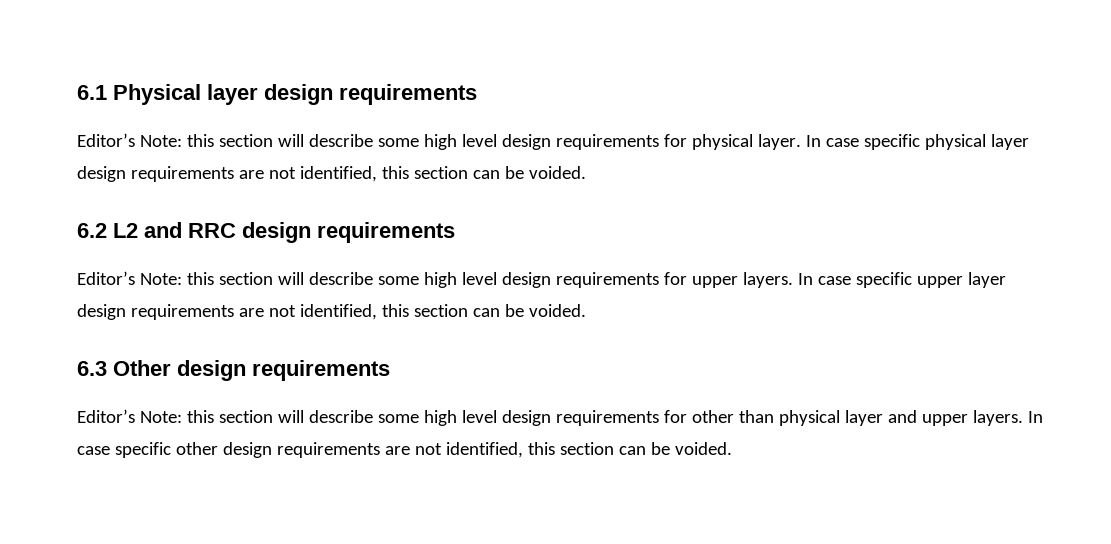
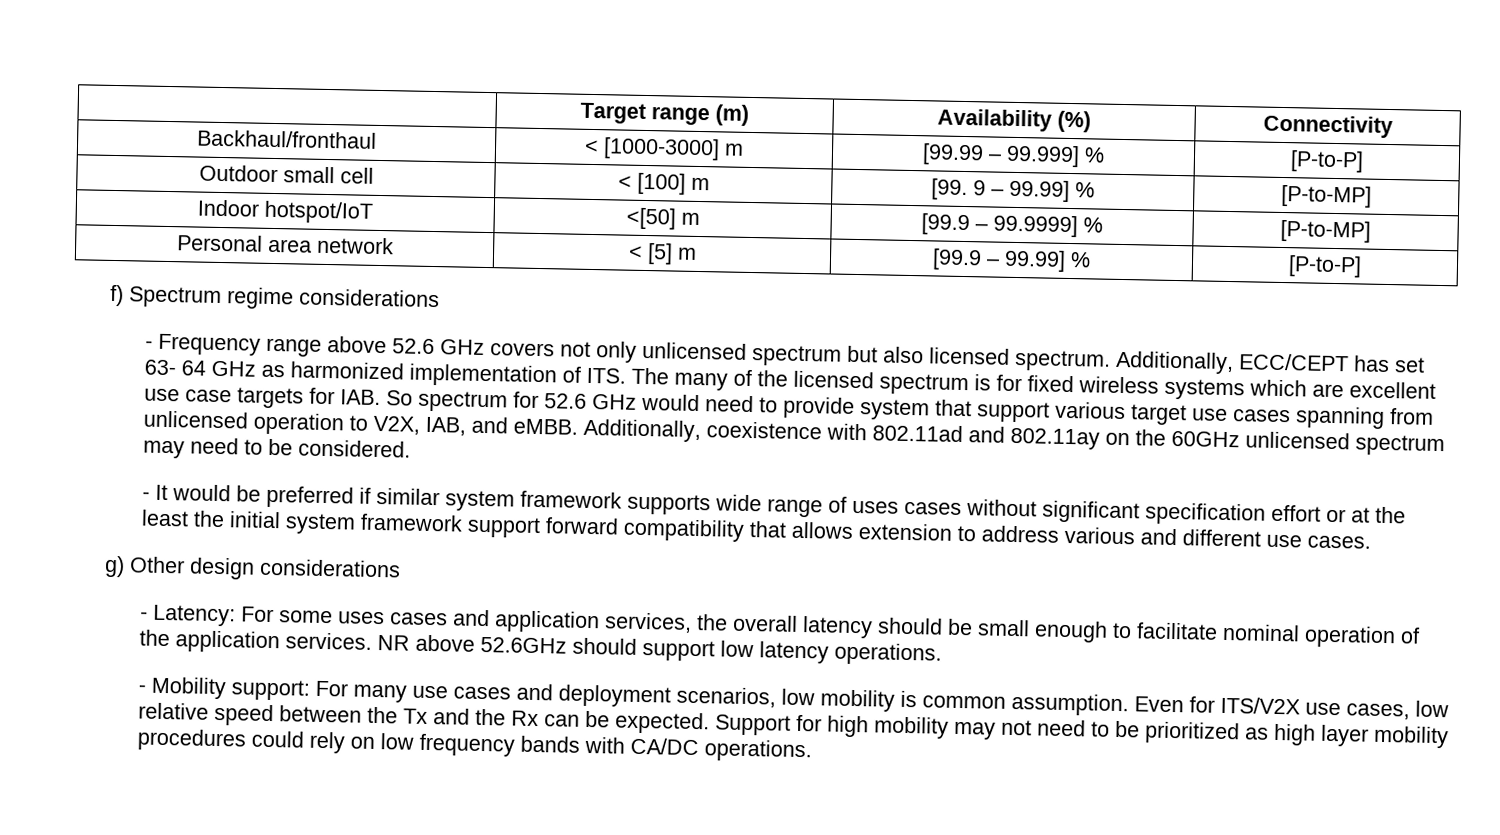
[77,84,477,105] [77,133,1029,150] [77,166,586,182] [77,222,455,243] [77,271,1006,288] [77,304,586,320] [77,360,390,381] [77,409,1043,426] [77,442,732,458] 6.1 Physical layer design requirements // Editor’s Note: this section will describe some high level design requirements for physical layer. In case specific physical layer design requirements are not identified, this section can be voided. // 6.2 L2 and RRC design requirements // Editor’s Note: this section will describe some high level design requirements for upper layers. In case specific upper layer design requirements are not identified, this section can be voided. // 6.3 Other design requirements // Editor’s Note: this section will describe some high level design requirements for other than physical layer and upper layers. In case specific other design requirements are not identified, this section can be voided. -> [580,102,749,126] [937,108,1091,133] [1262,114,1393,139] [197,129,377,149] [584,137,744,161] [922,143,1105,168] [1290,150,1364,173] [198,164,374,184] [617,172,710,195] [931,178,1095,202] [1281,184,1372,208] [197,199,373,224] [625,207,700,230] [921,213,1103,238] [1280,219,1371,243] [176,234,394,255] [627,243,697,265] [932,248,1091,272] [1288,255,1362,278] [108,284,440,310] [144,333,1425,375] [143,359,1436,401] [143,387,1434,429] [142,410,1445,457] [142,437,411,459] [141,484,1406,526] [140,509,1371,549] [103,555,401,580] [139,604,1420,649] [138,629,942,666] [137,676,1449,720] [137,702,1449,749] [136,728,812,763] | Target range (m) | Availability (%) | Connectivity // Backhaul/fronthaul | < [1000-3000] m | [99.99 – 99.999] % | [P-to-P] // Outdoor small cell | < [100] m | [99. 9 – 99.99] % | [P-to-MP] // Indoor hotspot/IoT | <[50] m | [99.9 – 99.9999] % | [P-to-MP] // Personal area network | < [5] m | [99.9 – 99.99] % | [P-to-P] // f) Spectrum regime considerations // - Frequency range above 52.6 GHz covers not only unlicensed spectrum but also licensed spectrum. Additionally, ECC/CEPT has set 63- 64 GHz as harmonized implementation of ITS. The many of the licensed spectrum is for fixed wireless systems which are excellent use case targets for IAB. So spectrum for 52.6 GHz would need to provide system that support various target use cases spanning from unlicensed operation to V2X, IAB, and eMBB. Additionally, coexistence with 802.11ad and 802.11ay on the 60GHz unlicensed spectrum may need to be considered. // - It would be preferred if similar system framework supports wide range of uses cases without significant specification effort or at the least the initial system framework support forward compatibility that allows extension to address various and different use cases. // g) Other design considerations // - Latency: For some uses cases and application services, the overall latency should be small enough to facilitate nominal operation of the application services. NR above 52.6GHz should support low latency operations. // - Mobility support: For many use cases and deployment scenarios, low mobility is common assumption. Even for ITS/V2X use cases, low relative speed between the Tx and the Rx can be expected. Support for high mobility may not need to be prioritized as high layer mobility procedures could rely on low frequency bands with CA/DC operations.

